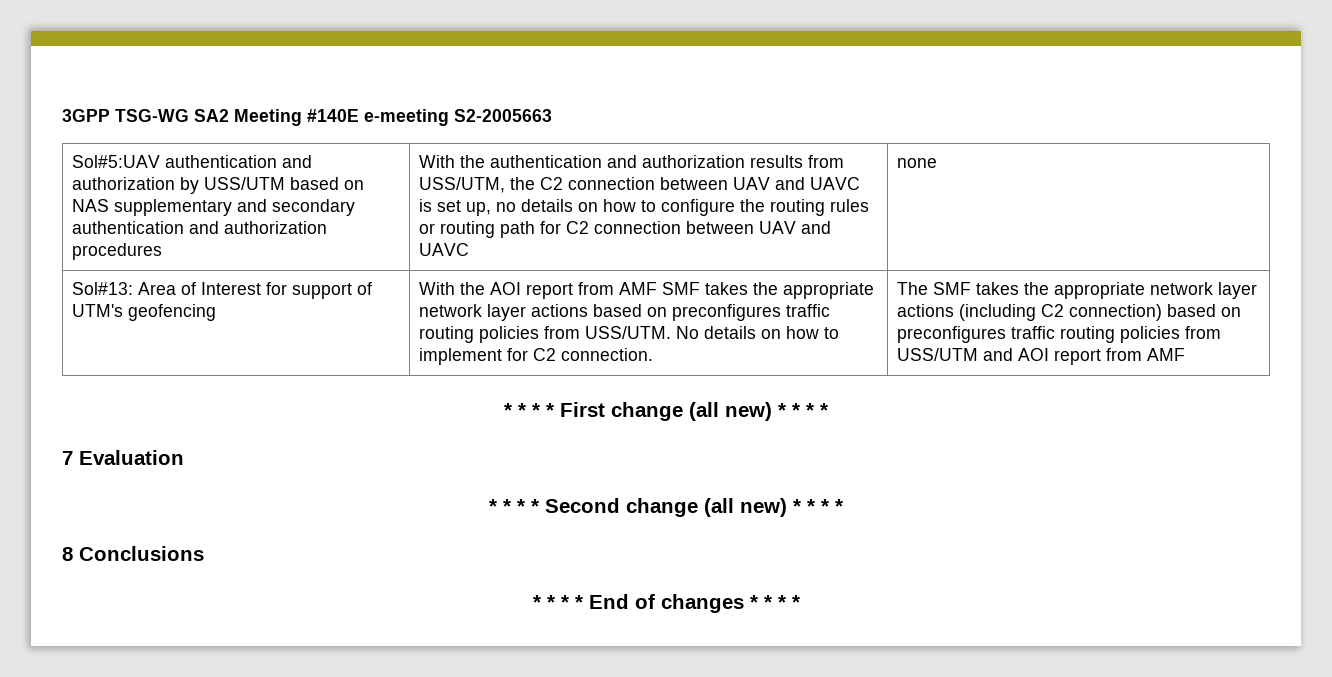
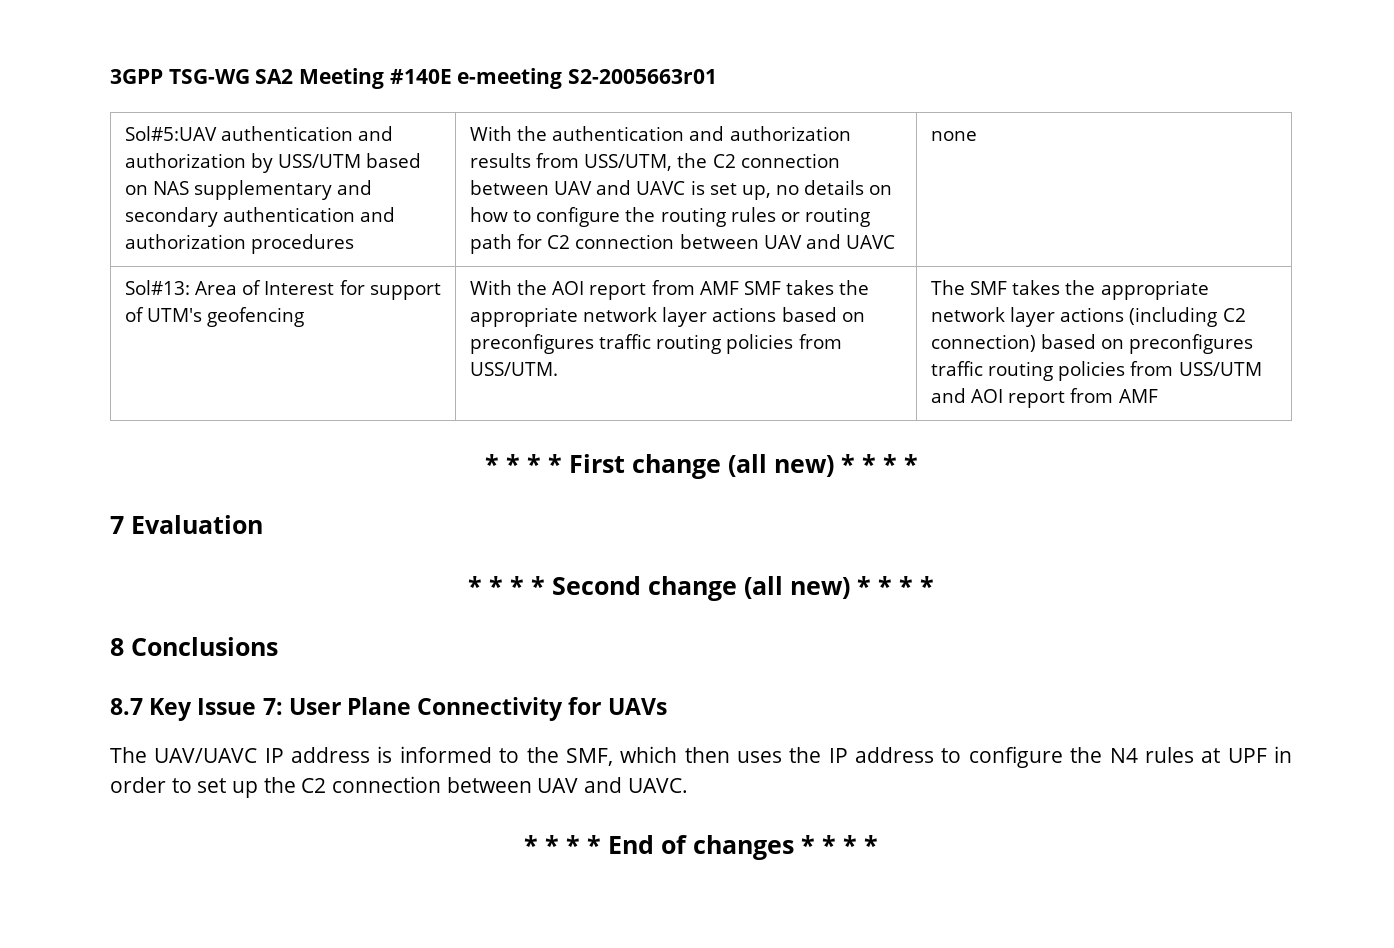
[454,109,552,122] S2-2005663 -> [568,69,718,84] S2-2005663r01
[676,326,840,339] [419,348,654,365] No details on how to implement for C2 connection. -> (559, 369) none
(204, 553) none -> [110,697,667,721] [110,746,1292,768] [110,776,688,798] // 8.7 Key Issue 7: User Plane Connectivity for UAVs // The UAV/UAVC IP address is informed to the SMF, which then uses the IP address to configure the N4 rules at UPF in order to set up the C2 connection between UAV and UAVC.

